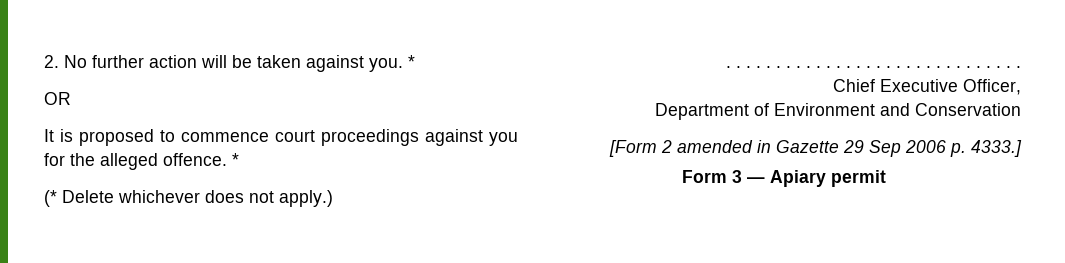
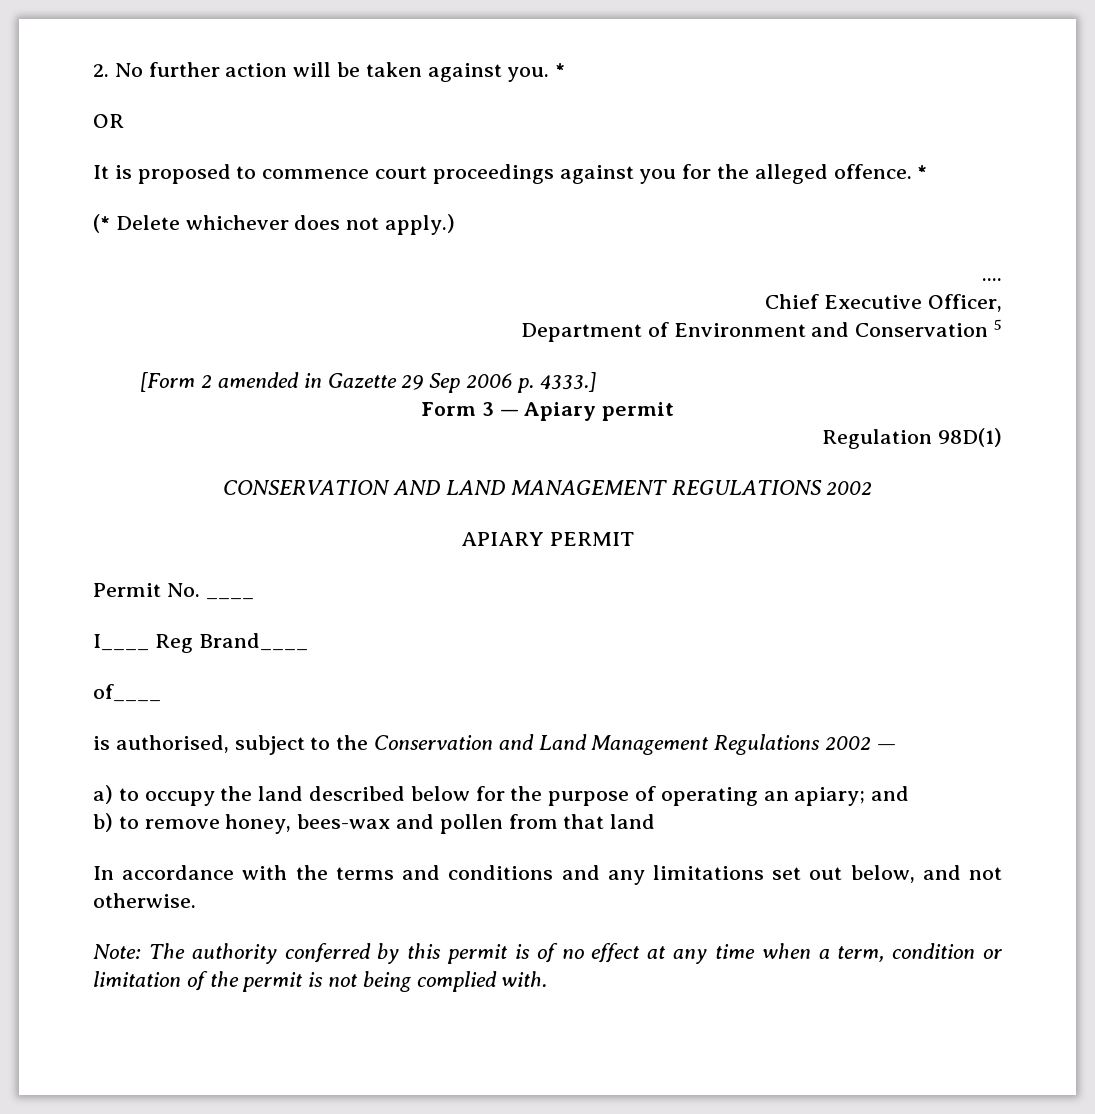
[726,66,1021,68] . . . . . . . . . . . . . . . . . . . . . . . . . . . . . . -> [982,278,1002,281] ....
(1021, 109) none -> [993,319,1002,330] 5
(886, 178) none -> [822,428,1002,449] [222,480,873,495] [461,532,634,546] [93,583,200,597] [205,597,254,600] [93,633,308,653] [93,684,161,702] [93,734,896,755] [93,785,910,806] [93,813,656,834] [93,865,1002,885] [93,893,196,908] [93,943,1003,964] [93,971,548,992] // Regulation 98D(1) // CONSERVATION AND LAND MANAGEMENT REGULATIONS 2002 // APIARY PERMIT // Permit No. ____ // I____ Reg Brand____ // of____ // is authorised, subject to the Conservation and Land Management Regulations 2002 — // a) to occupy the land described below for the purpose of operating an apiary; and // b) to remove honey, bees-wax and pollen from that land // In accordance with the terms and conditions and any limitations set out below, and not otherwise. // Note: The authority conferred by this permit is of no effect at any time when a term, condition or limitation of the permit is not being complied with.

